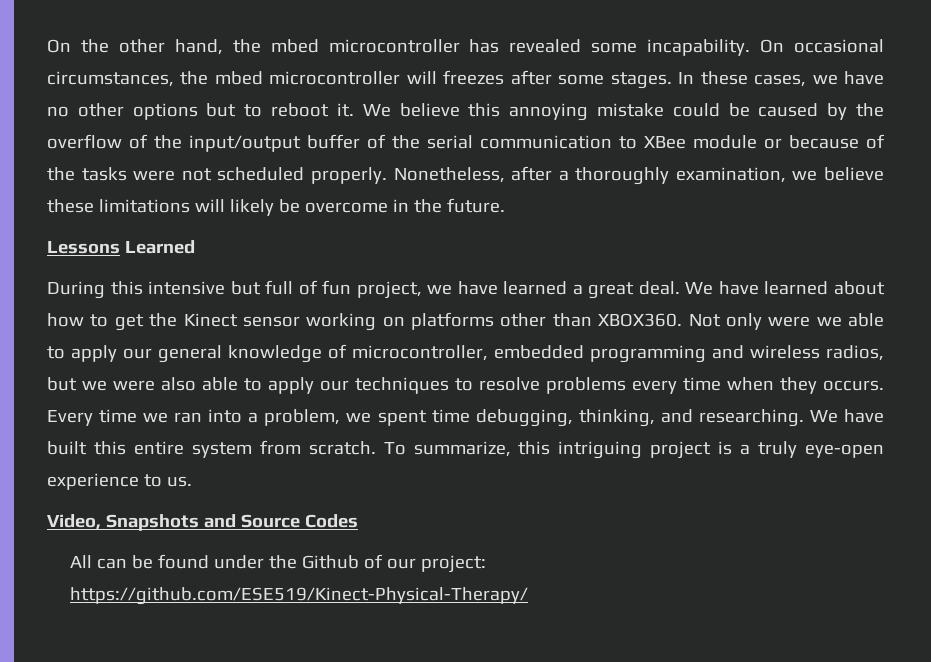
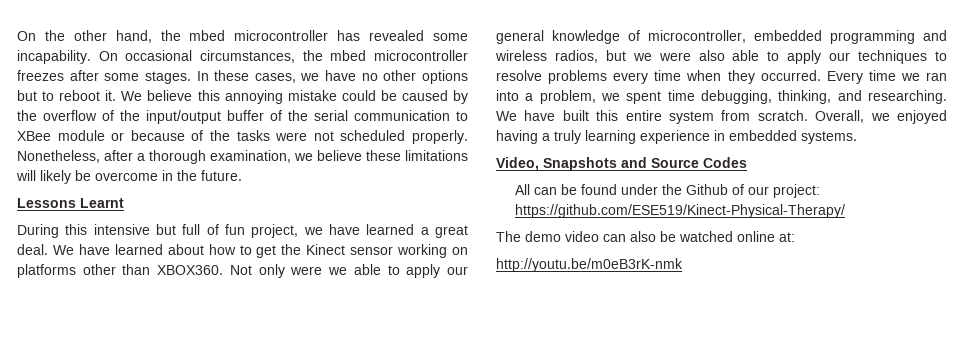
[406,71,437,84] will -> (469, 55) none
[575,167,670,185] thoroughly -> [149,150,206,164] thorough
[124,240,195,254] Learned -> [80,198,124,208] Learnt
[823,380,884,391] occurs. -> [760,70,821,81] occurred.
[383,441,885,459] [47,473,192,490] To summarize, this intriguing project is a truly eye-open experience to us. -> [815,110,947,124] [496,130,857,144] Overall, we enjoyed having a truly learning experience in embedded systems.
(528, 596) none -> [496,231,795,242] [496,258,683,272] // The demo video can also be watched online at: // http://youtu.be/m0eB3rK-nmk

